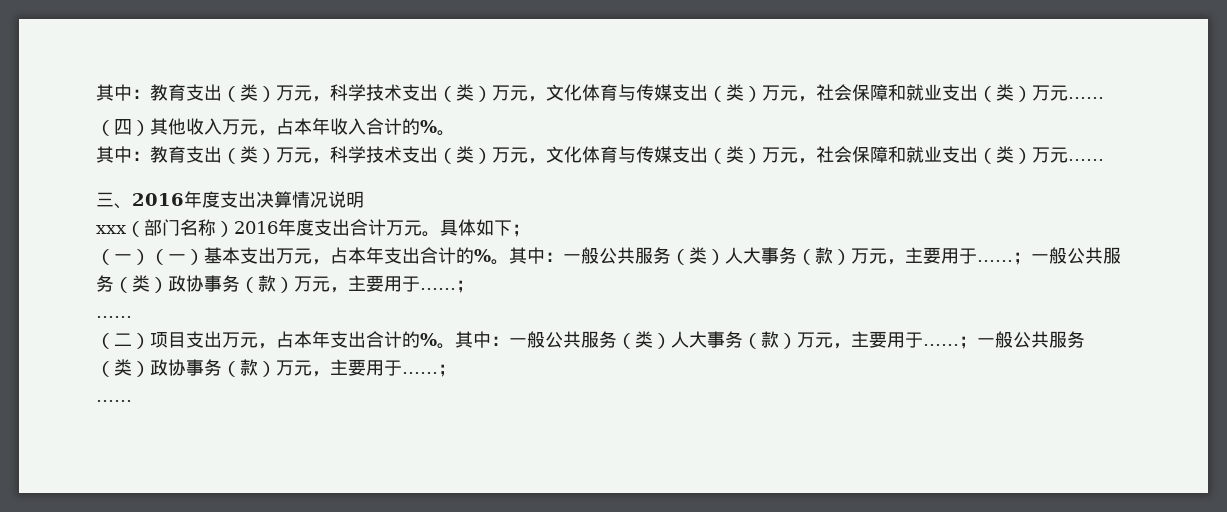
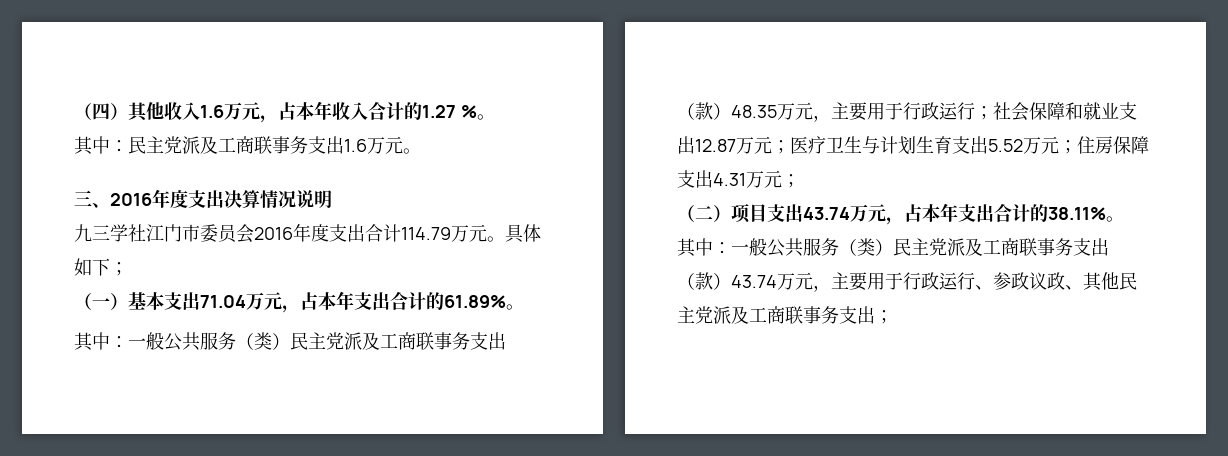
[96,84,1104,102] 其中：教育支出（类）万元，科学技术支出（类）万元，文化体育与传媒支出（类）万元，社会保障和就业支出（类）万元…… // -> (74, 111) none
(222, 126) none -> [200,105,224,118] 1.6
(420, 126) none -> [422,105,456,118] 1.27
[150,146,1104,164] 教育支出（类）万元，科学技术支出（类）万元，文化体育与传媒支出（类）万元，社会保障和就业支出（类）万元…… -> [128,136,421,154] 民主党派及工商联事务支出1.6万元。
[96,219,234,237] xxx（部门名称） -> [74,224,254,243] 九三学社江门市委员会
(386, 227) none -> [401,227,451,240] 114.79
[150,249,204,265] （一） -> (128, 301) none
[276,247,1121,265] [96,275,474,293] [96,316,132,318] 万元，占本年支出合计的%。其中：一般公共服务（类）人大事务（款）万元，主要用于……；一般公共服务（类）政协事务（款）万元，主要用于……； // …… -> [200,291,524,313] [74,332,506,351] [677,102,1137,122] [677,136,1149,155] [677,170,800,188] 71.04万元，占本年支出合计的61.89%。 // 其中：一般公共服务（类）民主党派及工商联事务支出（款）48.35万元，主要用于行政运行；社会保障和就业支出12.87万元；医疗卫生与计划生育支出5.52万元；住房保障支出4.31万元；
[222,331,1085,349] [96,359,456,377] [96,400,132,402] 万元，占本年支出合计的%。其中：一般公共服务（类）人大事务（款）万元，主要用于……；一般公共服务（类）政协事务（款）万元，主要用于……； // …… -> [803,203,1124,225] [677,238,1109,257] [677,272,1137,292] [677,306,893,324] 43.74万元，占本年支出合计的38.11%。 // 其中：一般公共服务（类）民主党派及工商联事务支出（款）43.74万元，主要用于行政运行、参政议政、其他民主党派及工商联事务支出；

